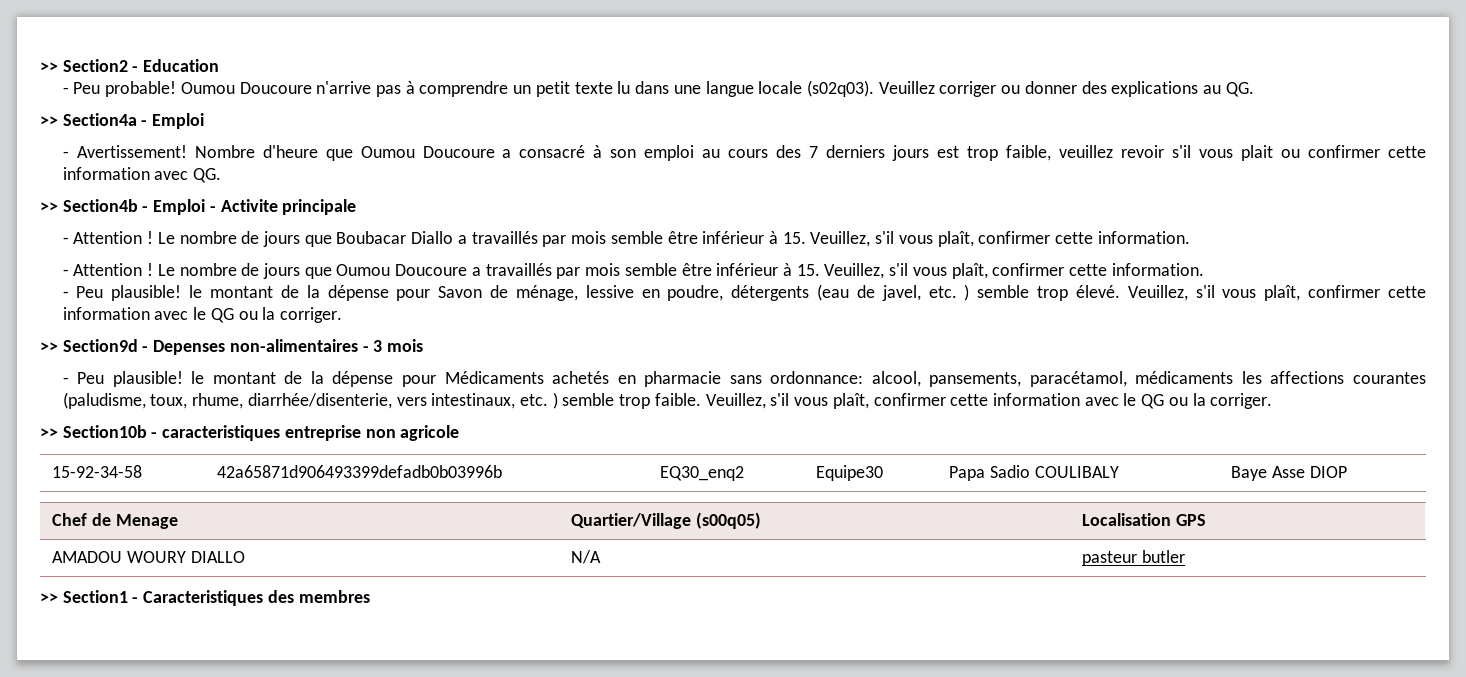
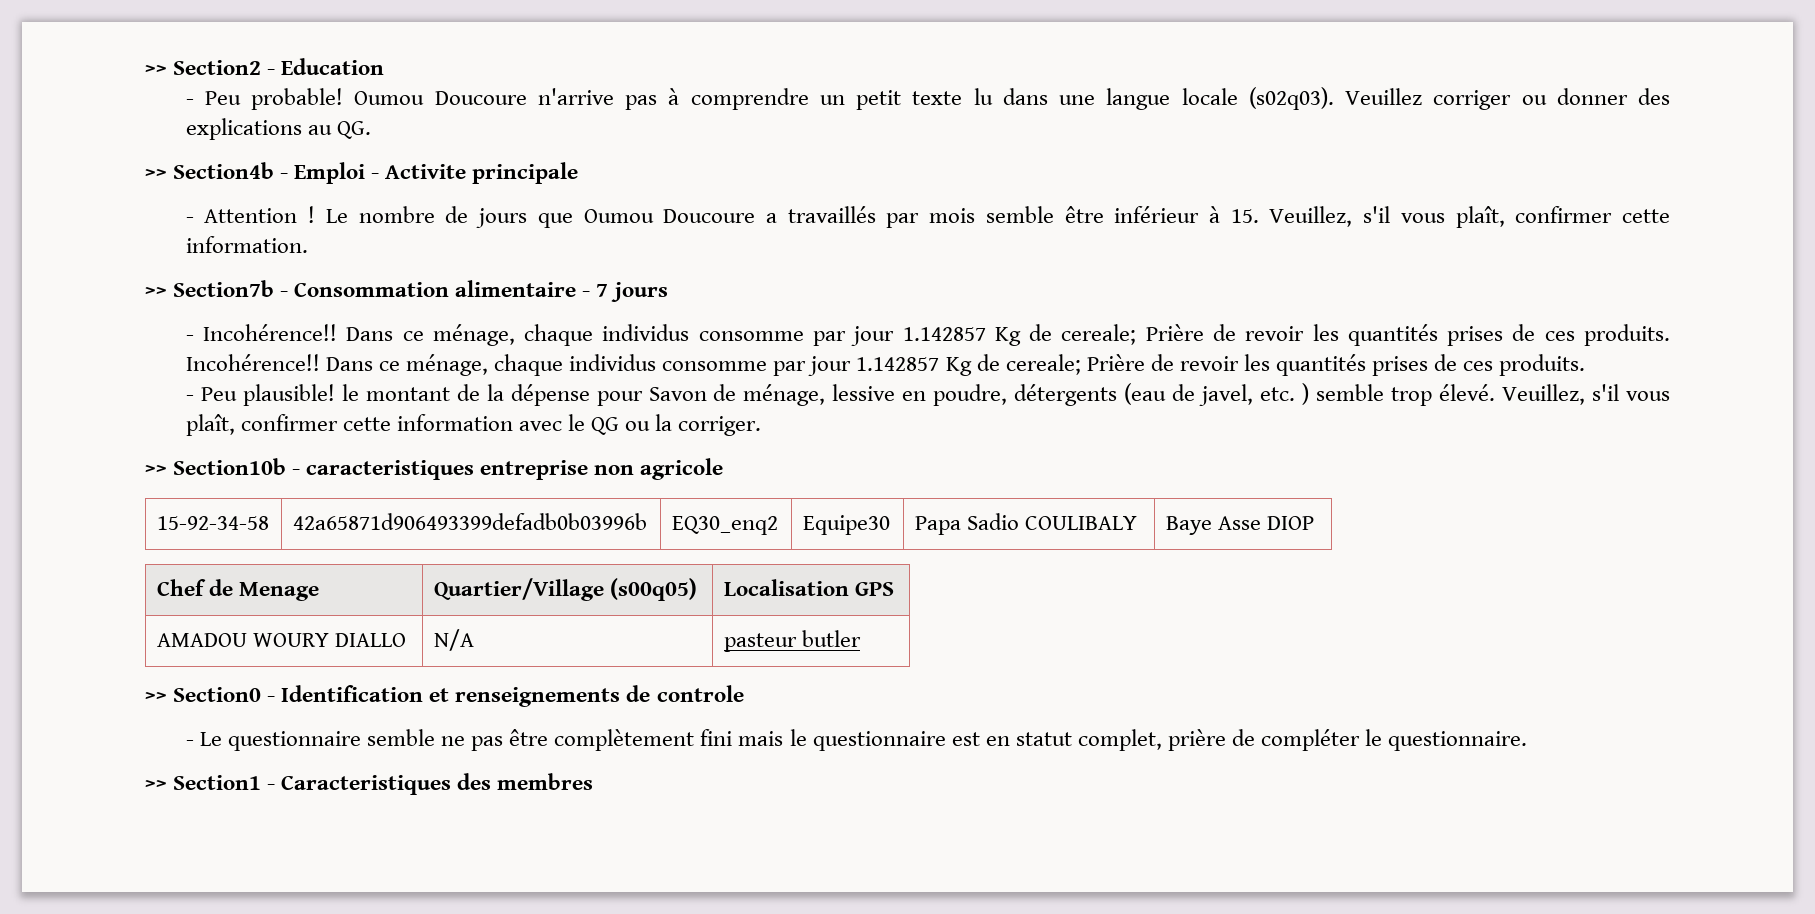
[40,113,205,129] [62,145,1426,161] [62,167,222,183] // >> Section4a - Emploi // - Avertissement! Nombre d'heure que Oumou Doucoure a consacré à son emploi au cours des 7 derniers jours est trop faible, veuillez revoir s'il vous plait ou confirmer cette information avec QG. -> (371, 130) none
[62,231,1190,247] // - Attention ! Le nombre de jours que Boubacar Diallo a travaillés par mois semble être inférieur à 15. Veuillez, s'il vous plaît, confirmer cette information. -> (579, 173) none
(1204, 269) none -> [145,280,668,302] [185,324,1671,346] [185,354,1586,376] // >> Section7b - Consommation alimentaire - 7 jours // - Incohérence!! Dans ce ménage, chaque individus consomme par jour 1.142857 Kg de cereale; Prière de revoir les quantités prises de ces produits. Incohérence!! Dans ce ménage, chaque individus consomme par jour 1.142857 Kg de cereale; Prière de revoir les quantités prises de ces produits.
[40,339,424,355] [62,371,1426,387] [62,392,1273,409] // >> Section9d - Depenses non-alimentaires - 3 mois // - Peu plausible! le montant de la dépense pour Médicaments achetés en pharmacie sans ordonnance: alcool, pansements, paracétamol, médicaments les affections courantes (paludisme, toux, rhume, diarrhée/disenterie, vers intestinaux, etc. ) semble trop faible. Veuillez, s'il vous plaît, confirmer cette information avec le QG ou la corriger. -> (762, 426) none
(1186, 556) none -> [145,685,744,707] [185,729,1528,751] // >> Section0 - Identification et renseignements de controle // - Le questionnaire semble ne pas être complètement fini mais le questionnaire est en statut complet, prière de compléter le questionnaire.

